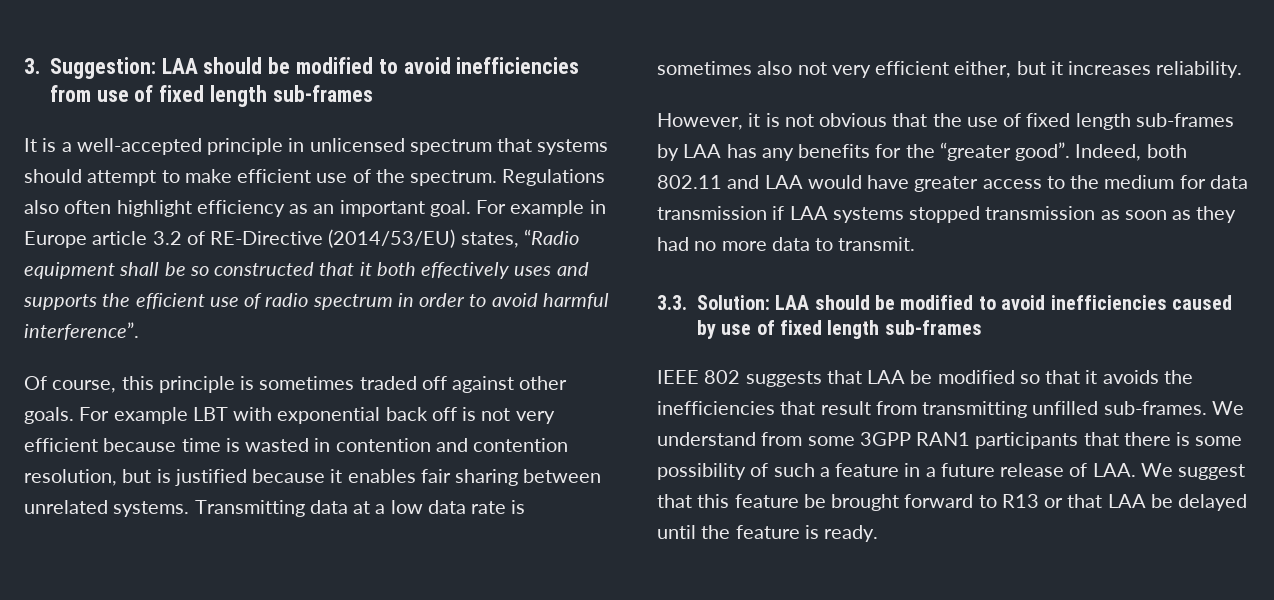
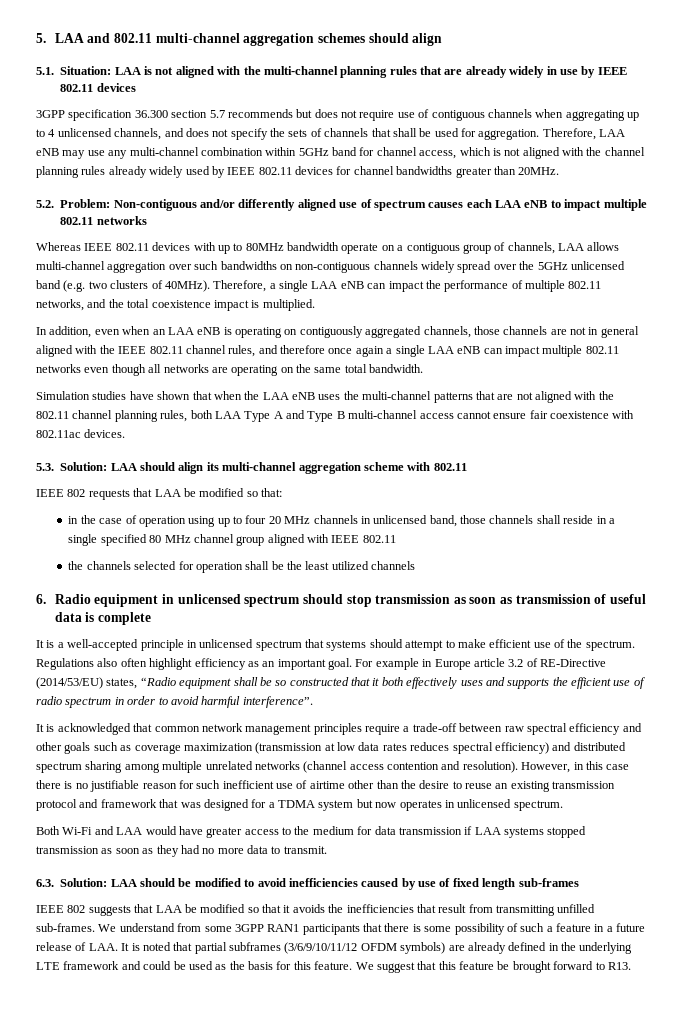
[24,57,580,79] [49,85,373,107] 3. Suggestion: LAA should be modified to avoid inefficiencies from use of fixed length sub-frames -> [36,33,443,46] [36,66,627,78] [60,83,136,92] [36,109,639,121] [36,128,626,140] [36,147,645,159] [36,166,560,178] [36,199,647,211] [60,216,147,225] [36,242,620,254] [36,261,625,273] [36,280,602,292] [36,299,315,311] [36,326,639,338] [36,345,619,357] [36,364,424,376] [36,391,614,403] [36,410,635,422] [36,429,126,438] [36,462,467,474] [36,488,282,500] [68,515,615,527] [68,534,396,546] [68,561,416,573] [36,594,647,607] [54,612,151,625] 5. LAA and 802.11 multi-channel aggregation schemes should align // 5.1. Situation: LAA is not aligned with the multi-channel planning rules that are already widely in use by IEEE 802.11 devices // 3GPP specification 36.300 section 5.7 recommends but does not require use of contiguous channels when aggregating up to 4 unlicensed channels, and does not specify the sets of channels that shall be used for aggregation. Therefore, LAA eNB may use any multi-channel combination within 5GHz band for channel access, which is not aligned with the channel planning rules already widely used by IEEE 802.11 devices for channel bandwidths greater than 20MHz. // 5.2. Problem: Non-contiguous and/or differently aligned use of spectrum causes each LAA eNB to impact multiple 802.11 networks // Whereas IEEE 802.11 devices with up to 80MHz bandwidth operate on a contiguous group of channels, LAA allows multi-channel aggregation over such bandwidths on non-contiguous channels widely spread over the 5GHz unlicensed band (e.g. two clusters of 40MHz). Therefore, a single LAA eNB can impact the performance of multiple 802.11 networks, and the total coexistence impact is multiplied. // In addition, even when an LAA eNB is operating on contiguously aggregated channels, those channels are not in general aligned with the IEEE 802.11 channel rules, and therefore once again a single LAA eNB can impact multiple 802.11 networks even though all networks are operating on the same total bandwidth. // Simulation studies have shown that when the LAA eNB uses the multi-channel patterns that are not aligned with the 802.11 channel planning rules, both LAA Type A and Type B multi-channel access cannot ensure fair coexistence with 802.11ac devices. // 5.3. Solution: LAA should align its multi-channel aggregation scheme with 802.11 // IEEE 802 requests that LAA be modified so that: // in the case of operation using up to four 20 MHz channels in unlicensed band, those channels shall reside in a single specified 80 MHz channel group aligned with IEEE 802.11 // the channels selected for operation shall be the least utilized channels // 6. Radio equipment in unlicensed spectrum should stop transmission as soon as transmission of useful data is complete
[24,376,568,393] [24,407,555,424] [24,438,569,452] [24,469,602,486] [24,500,526,517] [657,61,1243,78] [657,113,1234,130] [657,142,1187,161] [657,175,722,189] Of course, this principle is sometimes traded off against other goals. For example LBT with exponential back off is not very efficient because time is wasted in contention and contention resolution, but is justified because it enables fair sharing between unrelated systems. Transmitting data at a low data rate is sometimes also not very efficient either, but it increases reliability. // However, it is not obvious that the use of fixed length sub-frames by LAA has any benefits for the “greater good”. Indeed, both 802.11 -> [36,723,642,735] [36,742,626,754] [36,761,630,773] [36,780,616,792] [36,799,563,811] [36,826,93,835] It is acknowledged that common network management principles require a trade-off between raw spectral efficiency and other goals such as coverage maximization (transmission at low data rates reduces spectral efficiency) and distributed spectrum sharing among multiple unrelated networks (channel access contention and resolution). However, in this case there is no justifiable reason for such inefficient use of airtime other than the desire to reuse an existing transmission protocol and framework that was designed for a TDMA system but now operates in unlicensed spectrum. // Both Wi-Fi
[657,295,687,310] 3.3. -> [36,879,54,887] 6.3.
(1136, 470) none -> [121,942,633,954] [36,961,353,970] It is noted that partial subframes (3/6/9/10/11/12 OFDM symbols) are already defined in the underlying LTE framework and could be used as the basis for this feature.
[1001,494,1248,511] [657,525,879,542] R13 or that LAA be delayed until the feature is ready. -> [607,962,631,970] R13.

